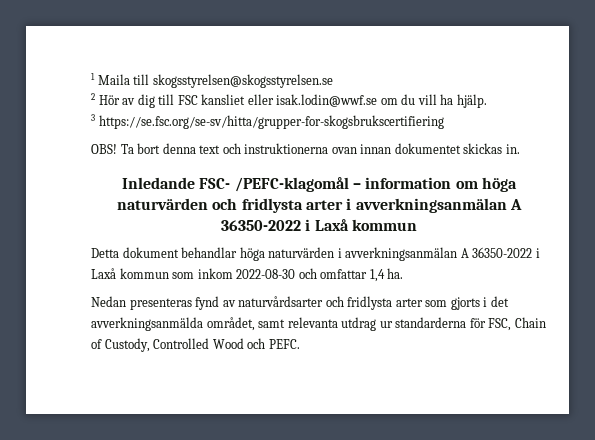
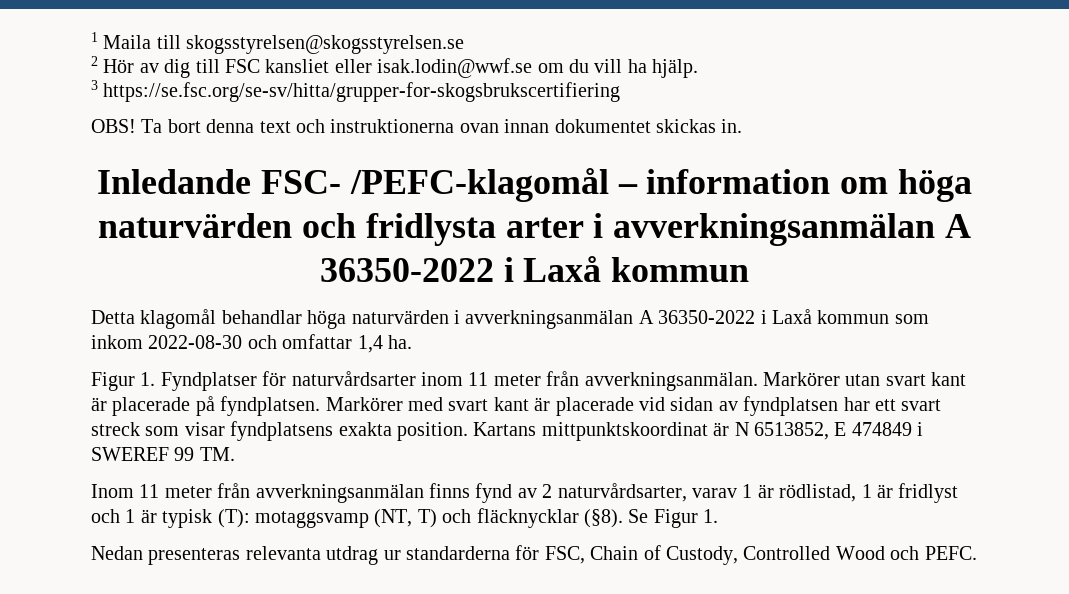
[122,247,179,258] dokument -> [140,309,217,329] klagomål
[91,296,509,310] [91,317,286,331] Nedan presenteras fynd av naturvårdsarter och fridlysta arter som gjorts i det avverkningsanmälda området, samt -> [91,371,967,391] [91,396,942,416] [91,421,924,441] [91,447,235,461] [91,483,959,503] [91,508,719,528] [91,546,241,565] Figur 1. Fyndplatser för naturvårdsarter inom 11 meter från avverkningsanmälan. Markörer utan svart kant är placerade på fyndplatsen. Markörer med svart kant är placerade vid sidan av fyndplatsen har ett svart streck som visar fyndplatsens exakta position. Kartans mittpunktskoordinat är N 6513852, E 474849 i SWEREF 99 TM. // Inom 11 meter från avverkningsanmälan finns fynd av 2 naturvårdsarter, varav 1 är rödlistad, 1 är fridlyst och 1 är typisk (T): motaggsvamp (NT, T) och fläcknycklar (§8). Se Figur 1. // Nedan presenteras

